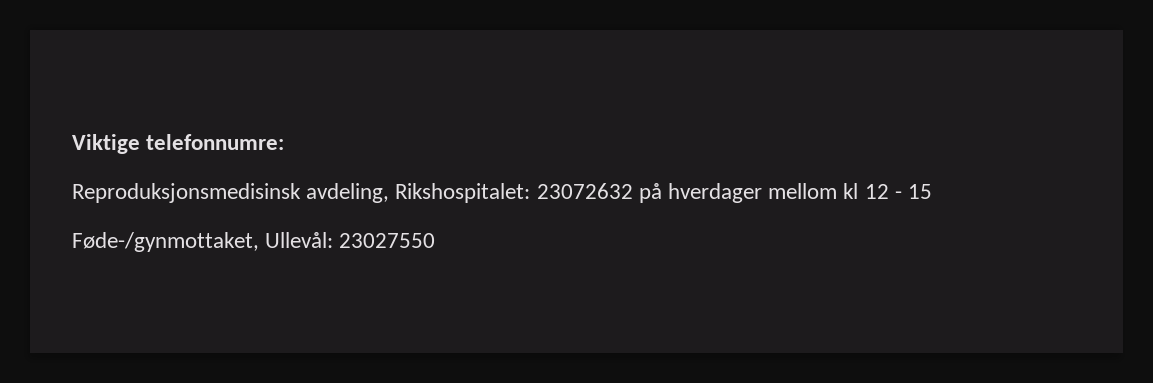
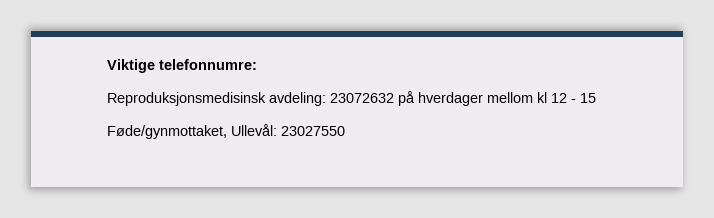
[306,183,531,203] avdeling, Rikshospitalet: -> [269,92,326,106] avdeling:
[72,232,259,252] Føde-/gynmottaket, -> [107,125,227,139] Føde/gynmottaket,

